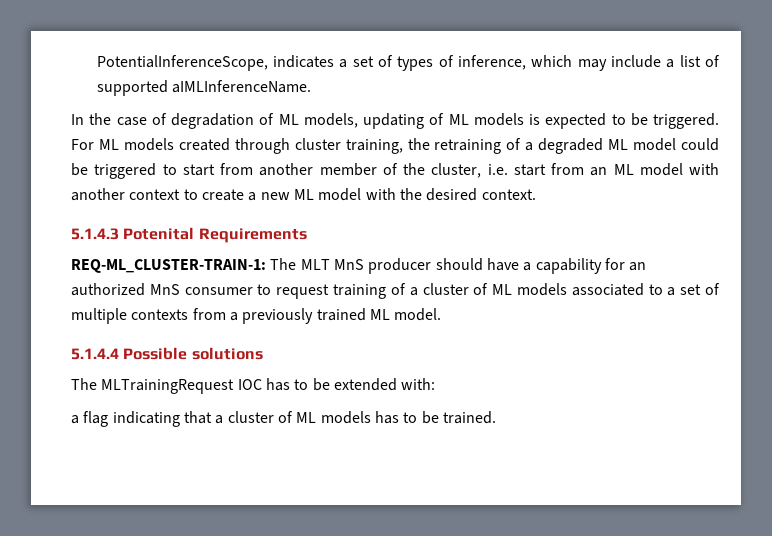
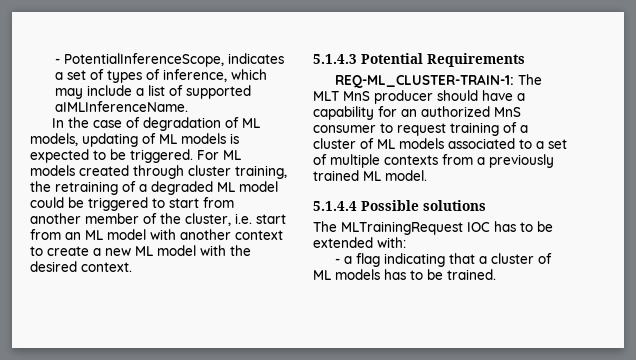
(96, 63) none -> [54,58,60,64] -
[123,227,195,240] Potenital -> [361,53,423,64] Potential
(436, 384) none -> [334,258,340,264] -

